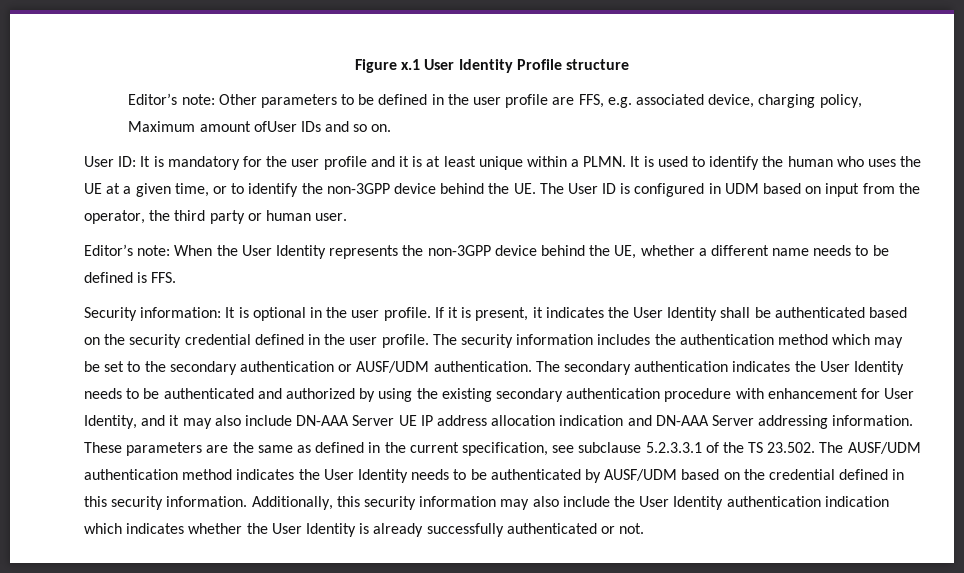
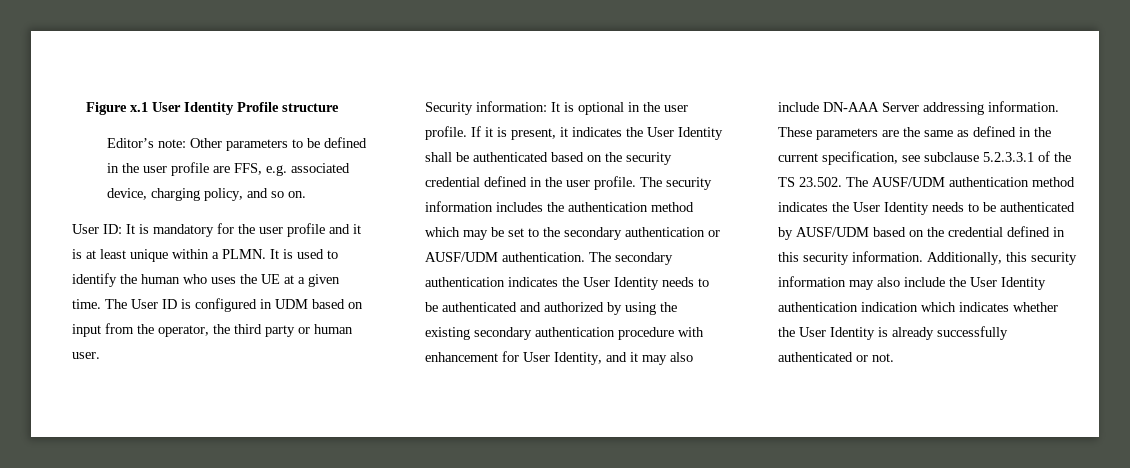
[128,121,321,132] Maximum amount ofUser IDs -> (244, 194) none
[174,183,536,197] time, or to identify the non-3GPP device behind the UE. -> [71,299,101,309] time.
[84,244,889,259] [84,272,177,283] // Editor’s note: When the User Identity represents the non-3GPP device behind the UE, whether a different name needs to be defined is FFS. -> (100, 355) none
[398,415,754,426] UE IP address allocation indication and DN-AAA Server -> (919, 107) none

